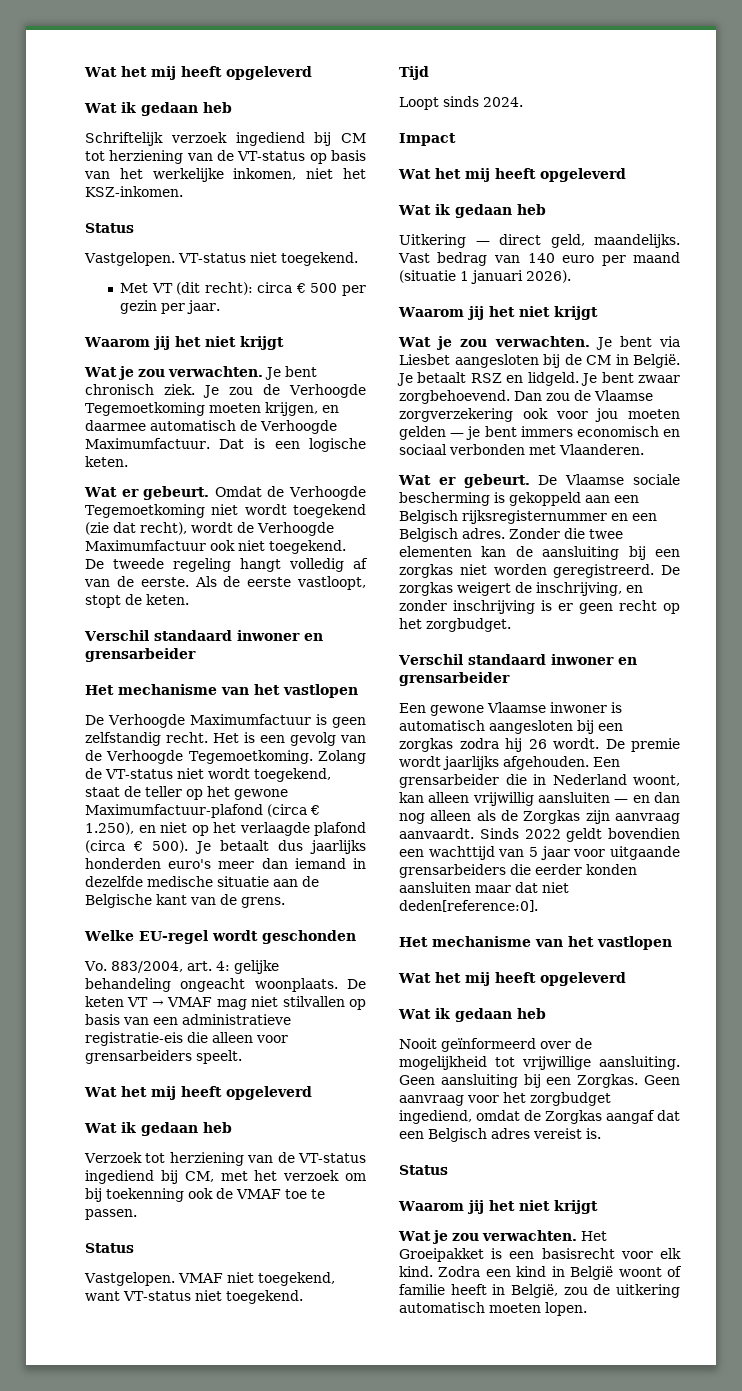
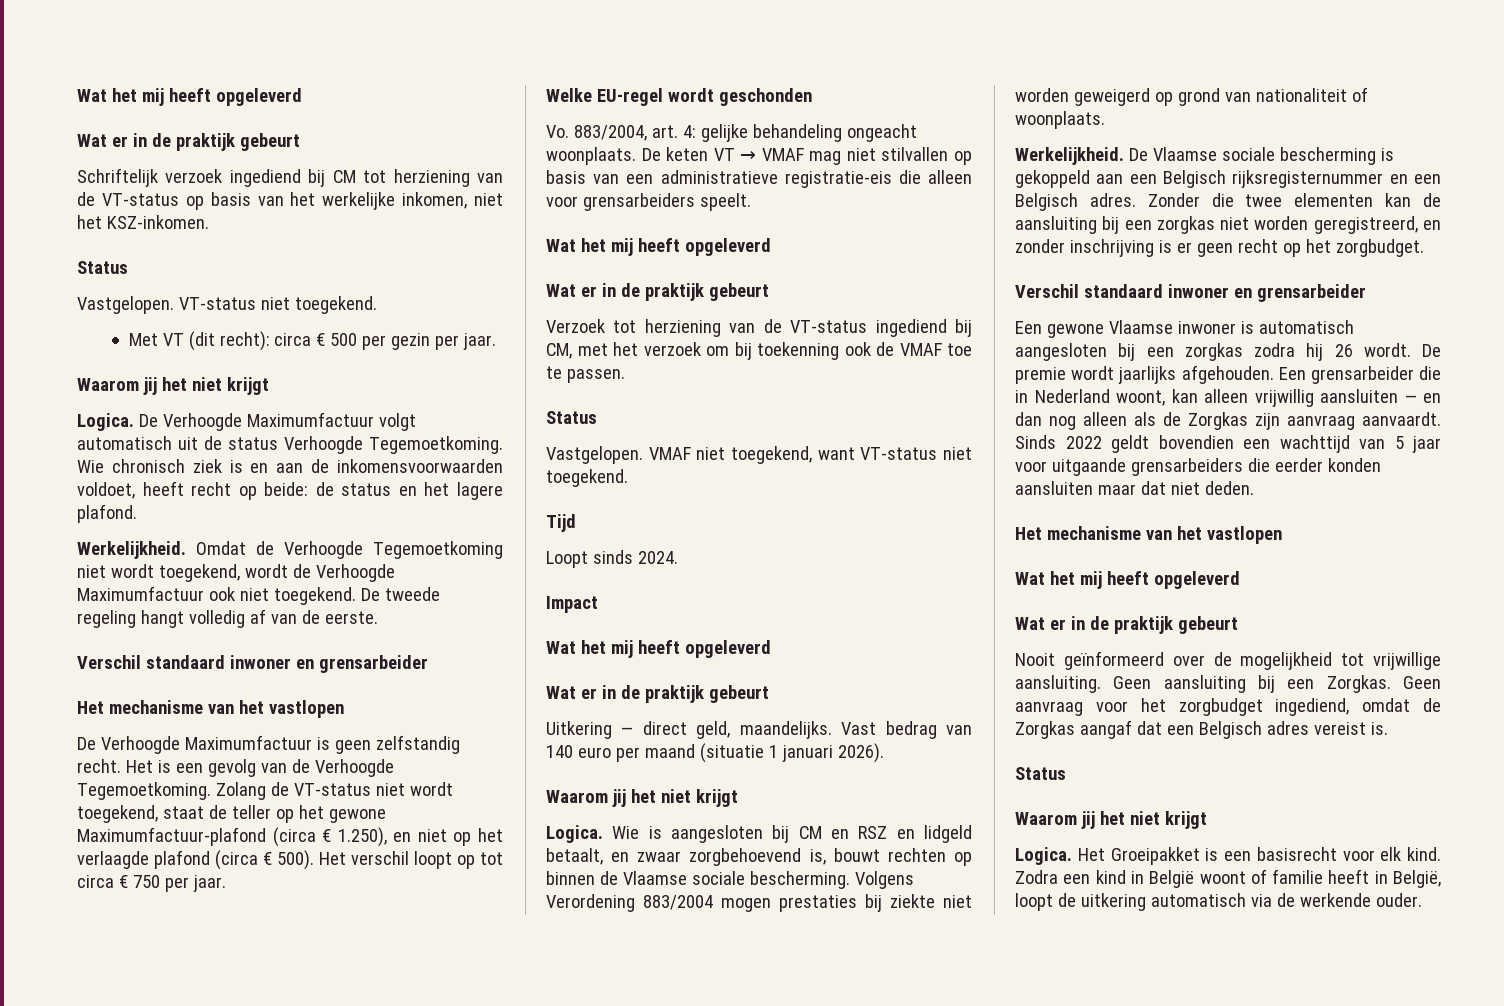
[84,66,312,80] [84,102,232,116] Wat het mij heeft opgeleverd // Wat ik gedaan heb -> [77,88,302,106] [77,133,300,151] Wat het mij heeft opgeleverd // Wat er in de praktijk gebeurt
[84,366,317,380] [85,384,367,398] [85,402,339,416] [85,420,337,434] [85,438,366,452] [85,456,128,467] [84,486,210,500] Wat je zou verwachten. Je bent chronisch ziek. Je zou de Verhoogde Tegemoetkoming moeten krijgen, en daarmee automatisch de Verhoogde Maximumfactuur. Dat is een logische keten. // Wat er gebeurt. -> [77,412,416,431] [77,436,503,454] [77,459,503,473] [77,481,503,500] [77,504,137,523] [77,541,186,559] Logica. De Verhoogde Maximumfactuur volgt automatisch uit de status Verhoogde Tegemoetkoming. Wie chronisch ziek is en aan de inkomensvoorwaarden voldoet, heeft recht op beide: de status en het lagere plafond. // Werkelijkheid.
[293,504,366,518] [85,522,187,535] toegekend (zie dat recht), -> [158,564,240,582] toegekend,
[194,576,366,590] [85,594,189,608] Als de eerste vastloopt, stopt de keten. -> (378, 617) none
[195,840,366,854] [85,858,366,869] [85,876,319,887] [85,894,285,908] Je betaalt dus jaarlijks honderden euro's meer dan iemand in dezelfde medische situatie aan de Belgische kant van de grens. -> [319,851,503,869] [77,875,226,892] Het verschil loopt op tot circa € 750 per jaar.
[120,1122,232,1136] ik gedaan heb -> [580,283,769,301] er in de praktijk gebeurt
[434,204,546,218] ik gedaan heb -> [580,685,769,703] er in de praktijk gebeurt
[398,336,680,350] [399,354,680,368] [397,372,680,386] [399,390,653,404] [399,408,680,422] [399,426,680,440] [399,444,644,455] [398,474,530,488] Wat je zou verwachten. Je bent via Liesbet aangesloten bij de CM in België. Je betaalt RSZ en lidgeld. Je bent zwaar zorgbehoevend. Dan zou de Vlaamse zorgverzekering ook voor jou moeten gelden — je bent immers economisch en sociaal verbonden met Vlaanderen. // Wat er gebeurt. -> [546,825,972,843] [546,848,972,866] [546,871,914,889] [546,894,972,912] [1015,87,1368,106] [1015,111,1105,129] [1015,147,1124,165] Logica. Wie is aangesloten bij CM en RSZ en lidgeld betaalt, en zwaar zorgbehoevend is, bouwt rechten op binnen de Vlaamse sociale bescherming. Volgens Verordening 883/2004 mogen prestaties bij ziekte niet worden geweigerd op grond van nationaliteit of woonplaats. // Werkelijkheid.
[553,564,680,578] [399,582,622,596] geregistreerd. De zorgkas weigert de inschrijving, -> [1313,216,1418,234] geregistreerd,
[399,900,538,912] deden[reference:0]. -> [1204,481,1254,495] deden.
[434,1008,546,1022] ik gedaan heb -> [1049,616,1238,634] er in de praktijk gebeurt
[398,1230,577,1244] Wat je zou verwachten. -> [1015,847,1072,865] Logica.
[563,1287,588,1295] zou -> [1015,893,1053,911] loopt
[489,1302,587,1316] moeten lopen. -> [1250,893,1422,907] via de werkende ouder.

